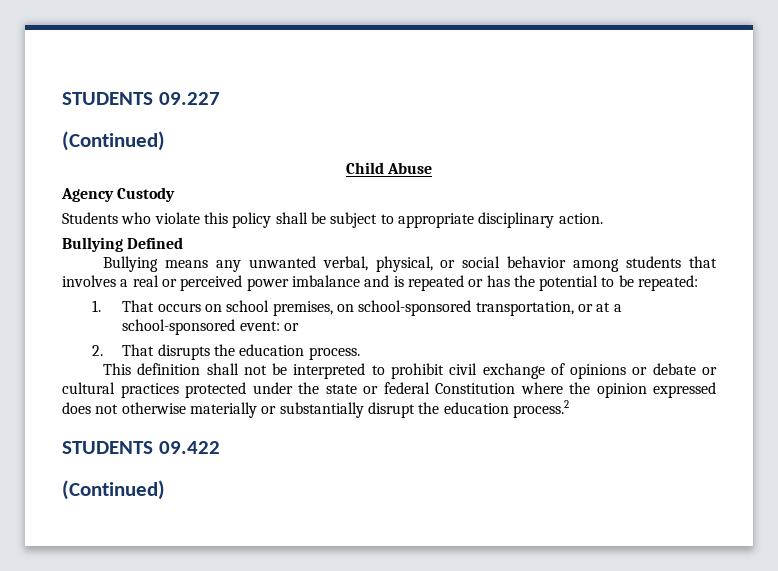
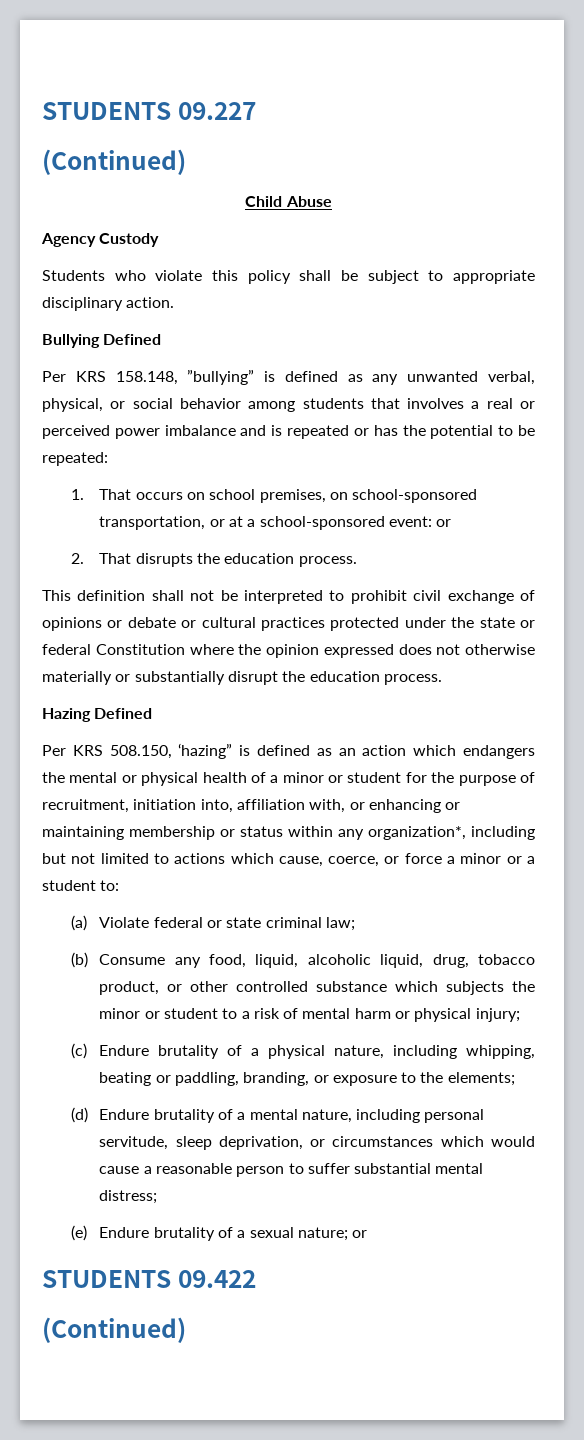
[102,256,208,272] Bullying means -> [42,369,363,385] Per KRS 158.148, ”bullying” is defined as
[512,400,569,418] process.2 -> [383,674,442,685] [42,708,153,722] [42,743,535,759] [42,772,535,786] [42,799,461,813] [42,826,535,840] [42,853,535,867] [42,880,120,891] [70,915,355,931] [70,952,535,968] [99,981,535,995] [99,1008,520,1022] [70,1043,535,1059] [99,1072,515,1086] [70,1107,485,1123] [99,1136,536,1150] [99,1163,484,1177] [99,1190,158,1204] [70,1225,368,1241] process. // Hazing Defined // Per KRS 508.150, ‘hazing” is defined as an action which endangers the mental or physical health of a minor or student for the purpose of recruitment, initiation into, affiliation with, or enhancing or maintaining membership or status within any organization*, including but not limited to actions which cause, coerce, or force a minor or a student to: // (a) Violate federal or state criminal law; // (b) Consume any food, liquid, alcoholic liquid, drug, tobacco product, or other controlled substance which subjects the minor or student to a risk of mental harm or physical injury; // (c) Endure brutality of a physical nature, including whipping, beating or paddling, branding, or exposure to the elements; // (d) Endure brutality of a mental nature, including personal servitude, sleep deprivation, or circumstances which would cause a reasonable person to suffer substantial mental distress; // (e) Endure brutality of a sexual nature; or

